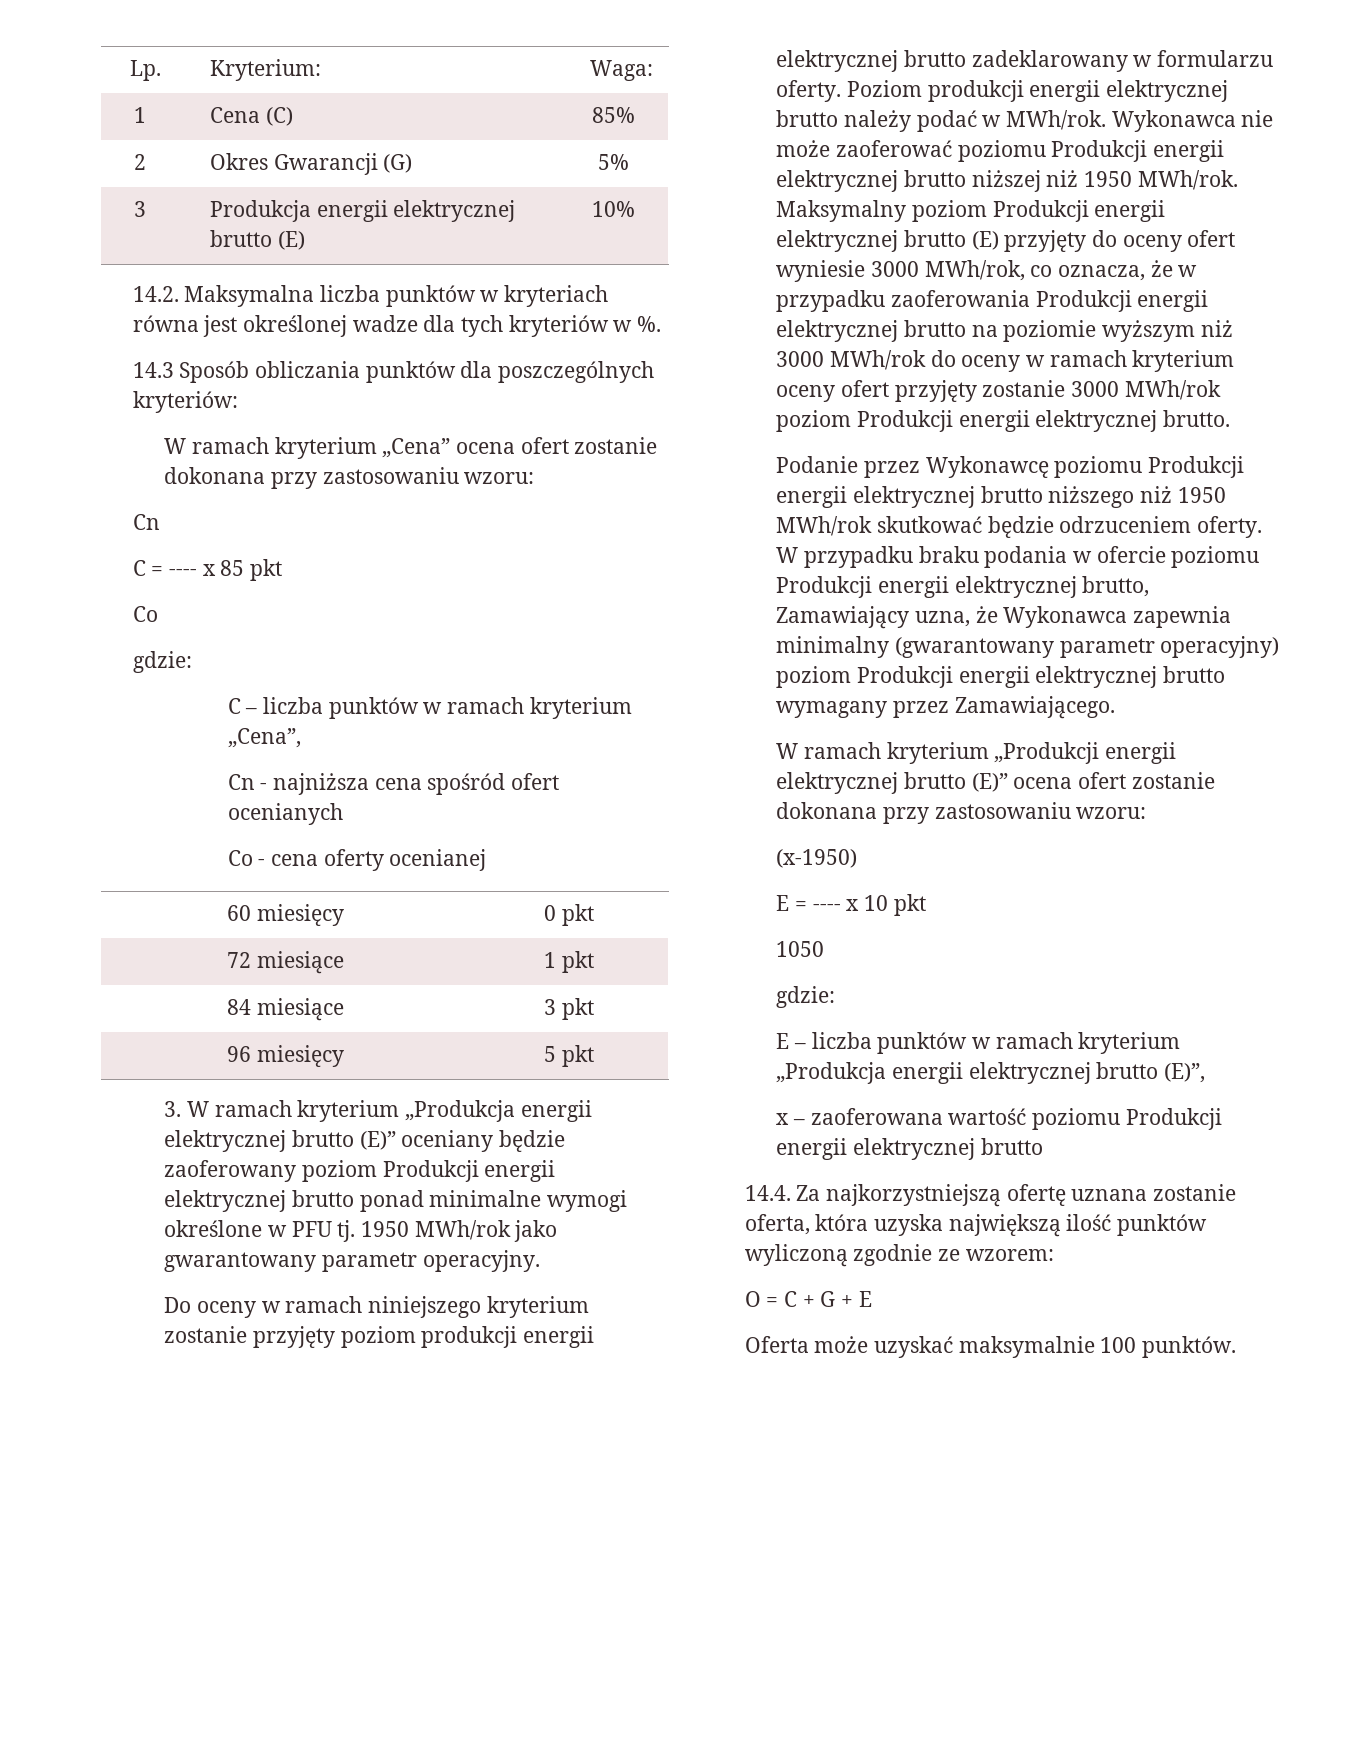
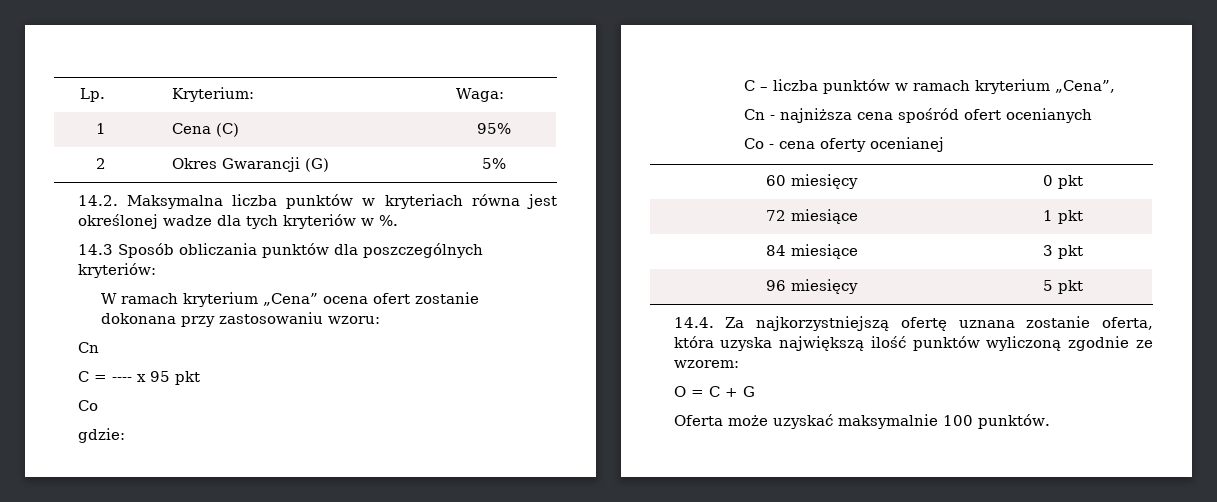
[592,107,635,123] 85% -> [476,123,511,134] 95%
[134,201,146,217] [210,200,516,222] [210,230,305,250] [592,201,635,217] // 3 | Produkcja energii elektrycznej brutto (E) | 10% -> (506, 163) none
[220,560,245,576] 85 -> [149,371,170,382] 95
[164,1100,592,1122] [164,1130,566,1152] [164,1160,556,1182] [164,1190,628,1212] [164,1220,558,1242] [164,1250,540,1272] [164,1296,589,1318] [164,1326,595,1348] [776,50,1274,72] [776,80,1229,102] [776,110,1274,132] [776,140,1225,162] [776,170,1238,192] [776,200,1166,222] [776,230,1236,252] [776,260,1198,282] [776,290,1209,312] [776,320,1233,342] [776,350,1235,372] [776,380,1221,402] [776,410,1231,432] [776,456,1245,478] [776,486,1226,508] [776,516,1263,538] [776,546,1260,568] [776,576,1150,598] [776,606,1232,629] [776,636,1280,658] [776,666,1226,688] [776,696,1115,719] [776,742,1177,764] [776,772,1215,794] [776,802,1147,824] [776,849,858,868] [776,894,926,916] [776,941,825,957] [776,986,836,1008] [776,1032,1181,1054] [776,1062,1206,1084] [776,1108,1222,1130] [776,1138,1043,1160] // 3. W ramach kryterium „Produkcja energii elektrycznej brutto (E)” oceniany będzie zaoferowany poziom Produkcji energii elektrycznej brutto ponad minimalne wymogi określone w PFU tj. 1950 MWh/rok jako gwarantowany parametr operacyjny. // Do oceny w ramach niniejszego kryterium zostanie przyjęty poziom produkcji energii elektrycznej brutto zadeklarowany w formularzu oferty. Poziom produkcji energii elektrycznej brutto należy podać w MWh/rok. Wykonawca nie może zaoferować poziomu Produkcji energii elektrycznej brutto niższej niż 1950 MWh/rok. Maksymalny poziom Produkcji energii elektrycznej brutto (E) przyjęty do oceny ofert wyniesie 3000 MWh/rok, co oznacza, że w przypadku zaoferowania Produkcji energii elektrycznej brutto na poziomie wyższym niż 3000 MWh/rok do oceny w ramach kryterium oceny ofert przyjęty zostanie 3000 MWh/rok poziom Produkcji energii elektrycznej brutto. // Podanie przez Wykonawcę poziomu Produkcji energii elektrycznej brutto niższego niż 1950 MWh/rok skutkować będzie odrzuceniem oferty. W przypadku braku podania w ofercie poziomu Produkcji energii elektrycznej brutto, Zamawiający uzna, że Wykonawca zapewnia minimalny (gwarantowany parametr operacyjny) poziom Produkcji energii elektrycznej brutto wymagany przez Zamawiającego. // W ramach kryterium „Produkcji energii elektrycznej brutto (E)” ocena ofert zostanie dokonana przy zastosowaniu wzoru: // (x-1950) // E = ---- x 10 pkt // 1050 // gdzie: // E – liczba punktów w ramach kryterium „Produkcja energii elektrycznej brutto (E)”, // x – zaoferowana wartość poziomu Produkcji energii elektrycznej brutto -> (1083, 287) none
[841,1291,872,1307] + E -> (755, 391) none

